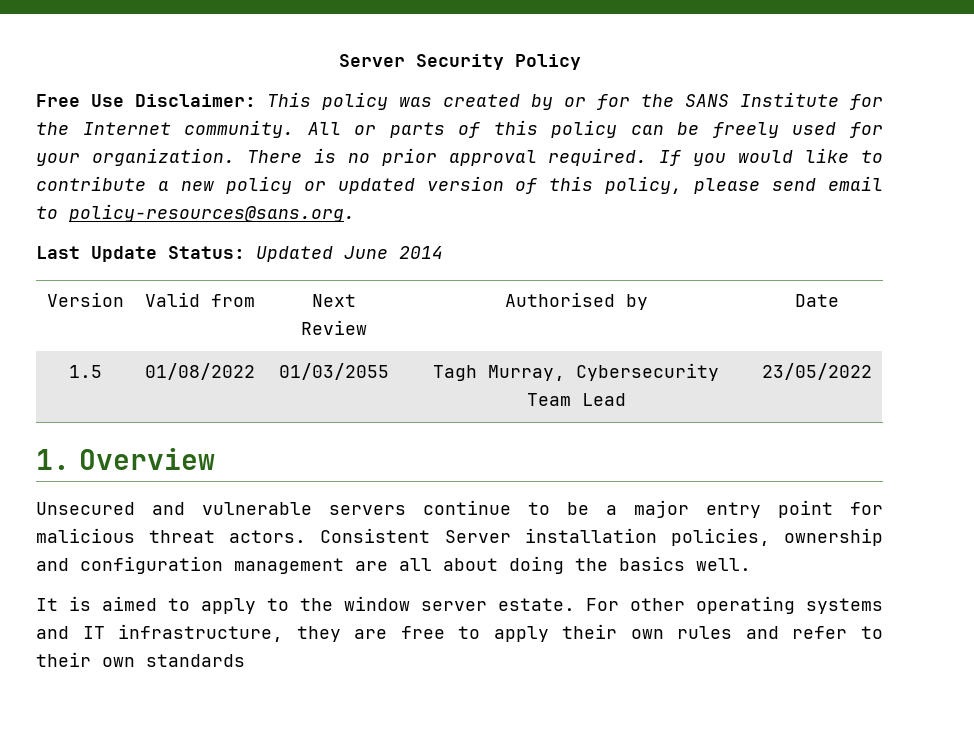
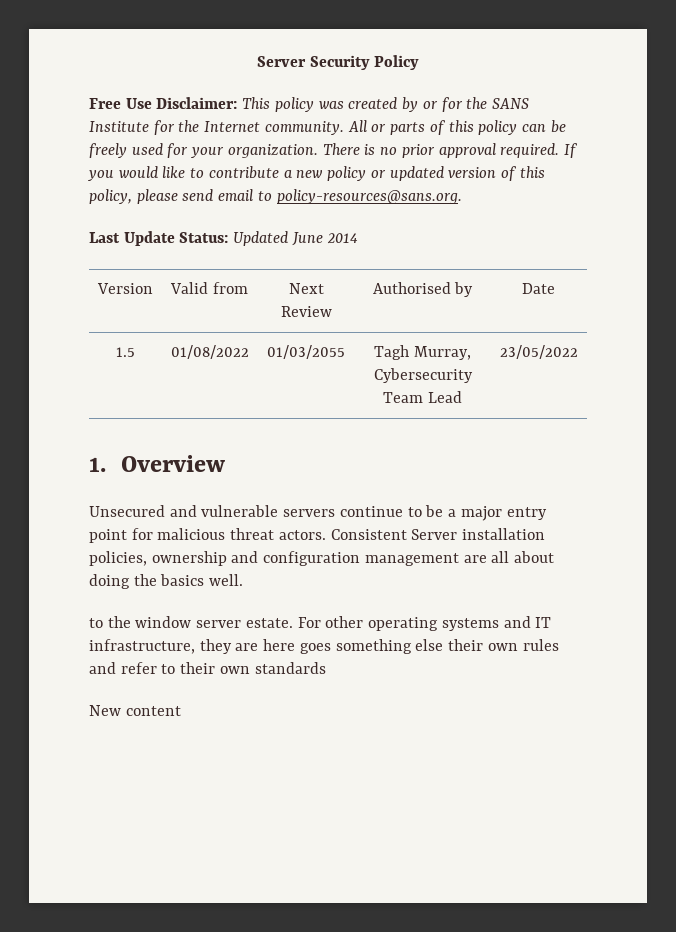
[36,596,256,614] It is aimed to apply -> (244, 580) none
[400,626,549,642] free to apply -> [263,639,444,654] here goes something else
(245, 660) none -> [89,705,181,716] // New content

